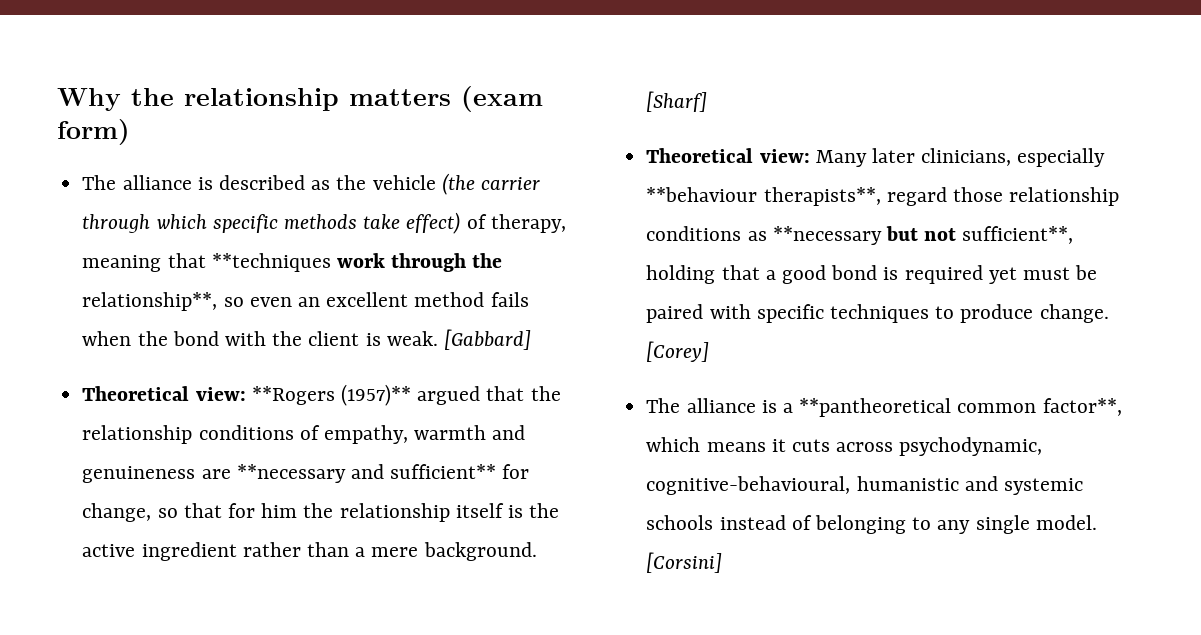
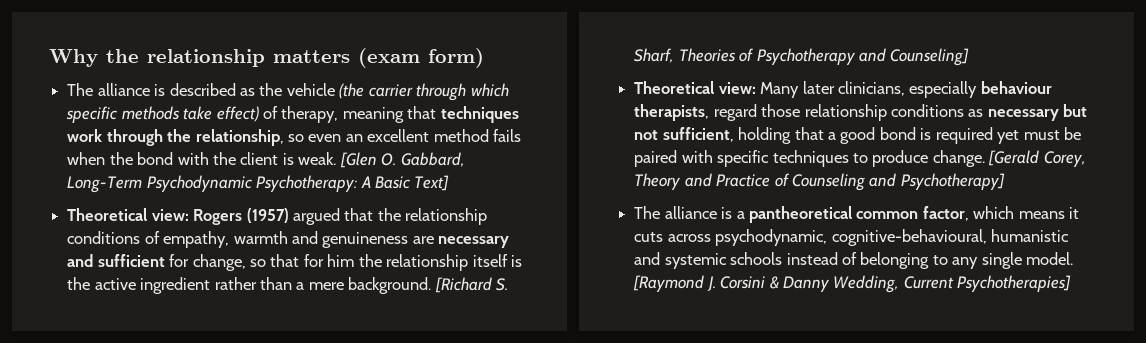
[211,253,331,272] **techniques -> [440,106,519,123] techniques
[82,292,218,311] relationship**, -> [195,129,284,146] relationship,
[443,329,531,350] [82,384,411,406] [Gabbard] // Theoretical view: **Rogers (1957)** -> [339,152,465,168] [67,175,450,193] [67,208,289,225] [Glen O. Gabbard, Long-Term Psychodynamic Psychotherapy: A Basic Text] // Theoretical view: Rogers (1957)
[236,464,497,483] **necessary and sufficient** -> [438,236,510,248] [67,254,165,267] necessary and sufficient
[646,91,708,112] [Sharf] -> [434,277,509,293] [634,48,970,66] [Richard S. Sharf, Theories of Psychotherapy and Counseling]
[646,187,881,206] **behaviour therapists**, -> [980,81,1052,94] [634,104,710,121] behaviour therapists,
[772,226,882,245] **necessary -> [987,109,1059,121] necessary
[962,226,1074,244] sufficient**, -> [662,127,734,142] sufficient,
[646,341,710,362] [Corey] -> [988,150,1086,167] [634,173,1005,191] [Gerald Corey, Theory and Practice of Counseling and Psychotherapy]
[799,398,1122,417] **pantheoretical common factor**, -> [748,206,969,223] pantheoretical common factor,
[646,552,723,573] [Corsini] -> [633,275,1072,293] [Raymond J. Corsini & Danny Wedding, Current Psychotherapies]

